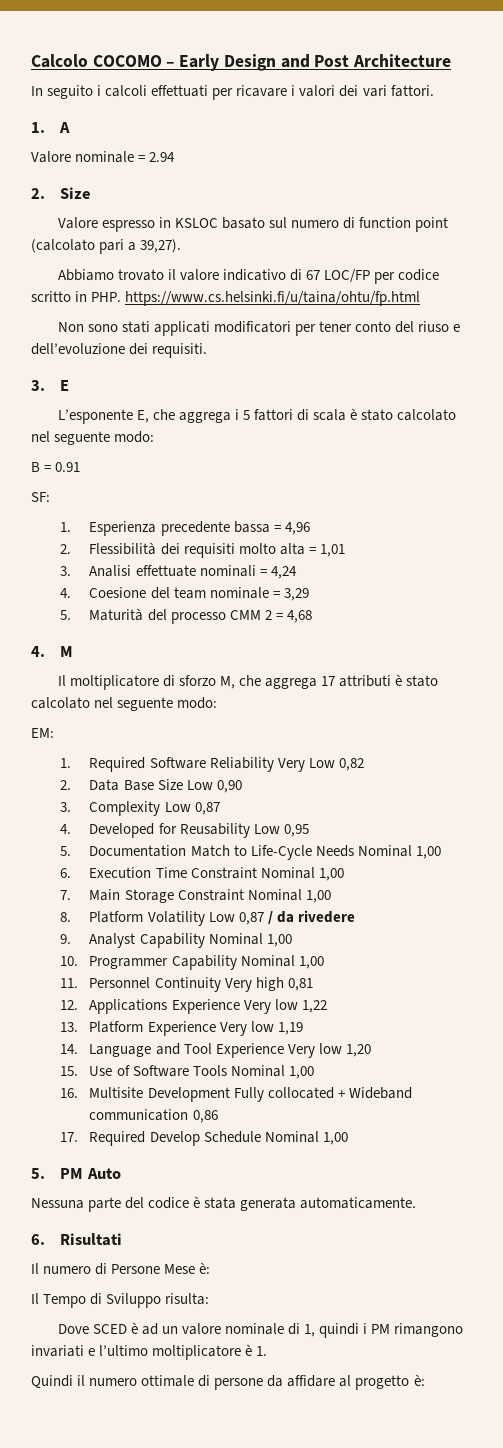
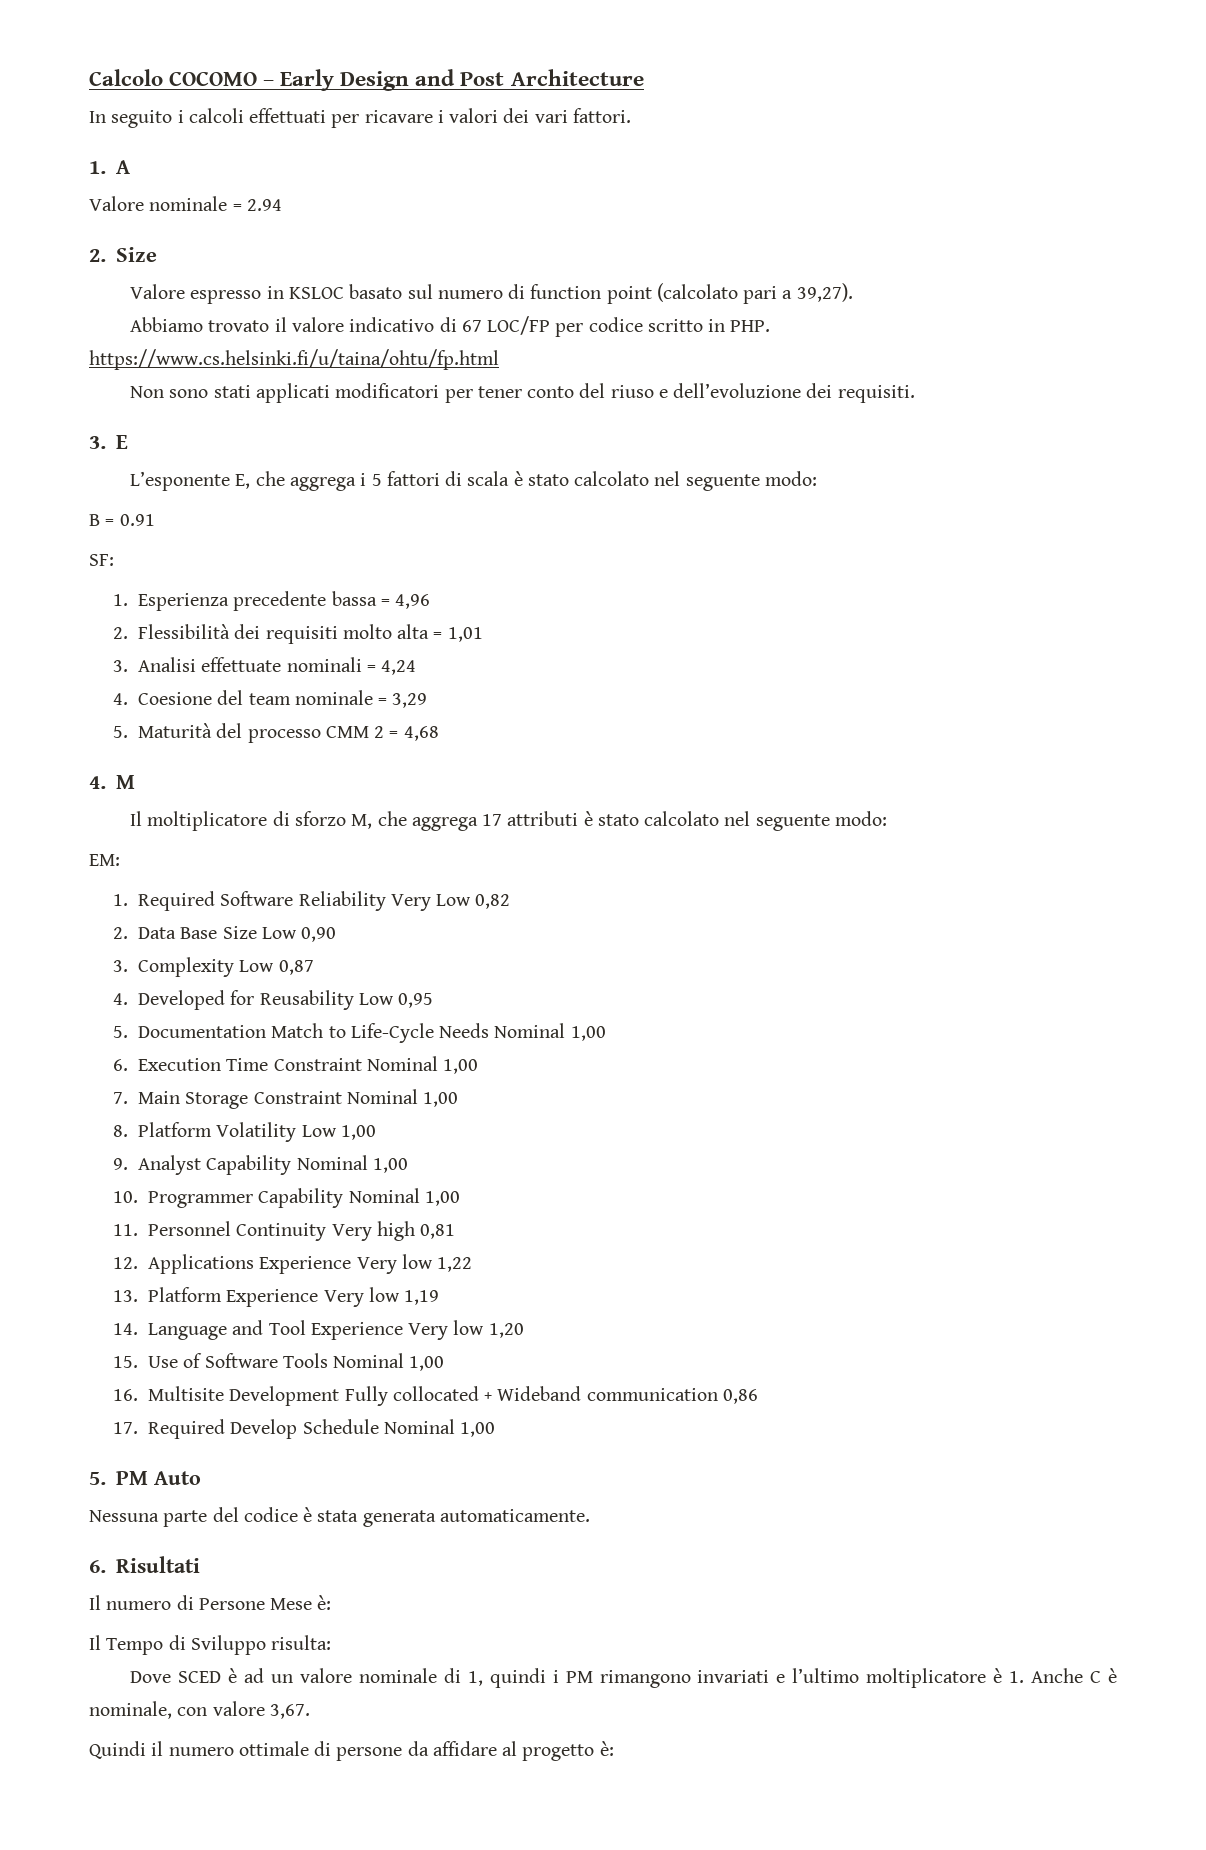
[238,910,355,925] 0,87 / da rivedere -> [340,1125,376,1140] 1,00
(268, 1351) none -> [1031,1668,1117,1683] [89,1701,310,1719] Anche C è nominale, con valore 3,67.

